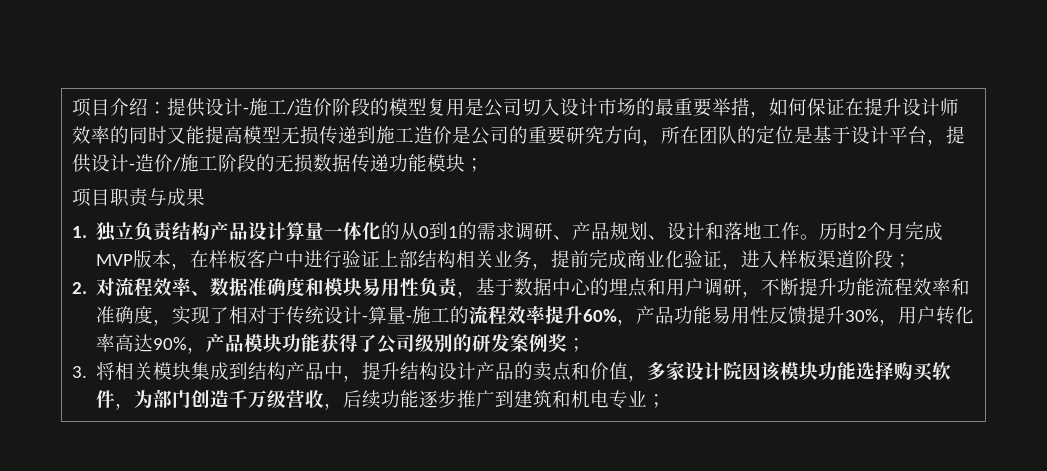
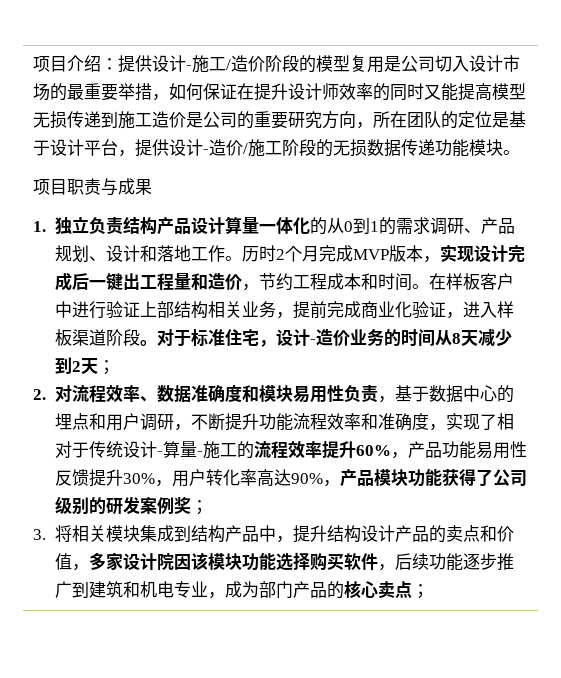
[464,158,484,172] ； -> [503,150,521,155] 。
(191, 266) none -> [439,244,525,263] [54,272,429,291] 实现设计完成后一键出工程量和造价，节约工程成本和时间。
(894, 259) none -> [139,329,512,347] [54,357,98,374] 。对于标准住宅，设计-造价业务的时间从8天减少到2天
[134,389,344,410] 为部门创造千万级营收， -> (395, 567) none
(648, 398) none -> [207,581,412,599] ，成为部门产品的核心卖点

